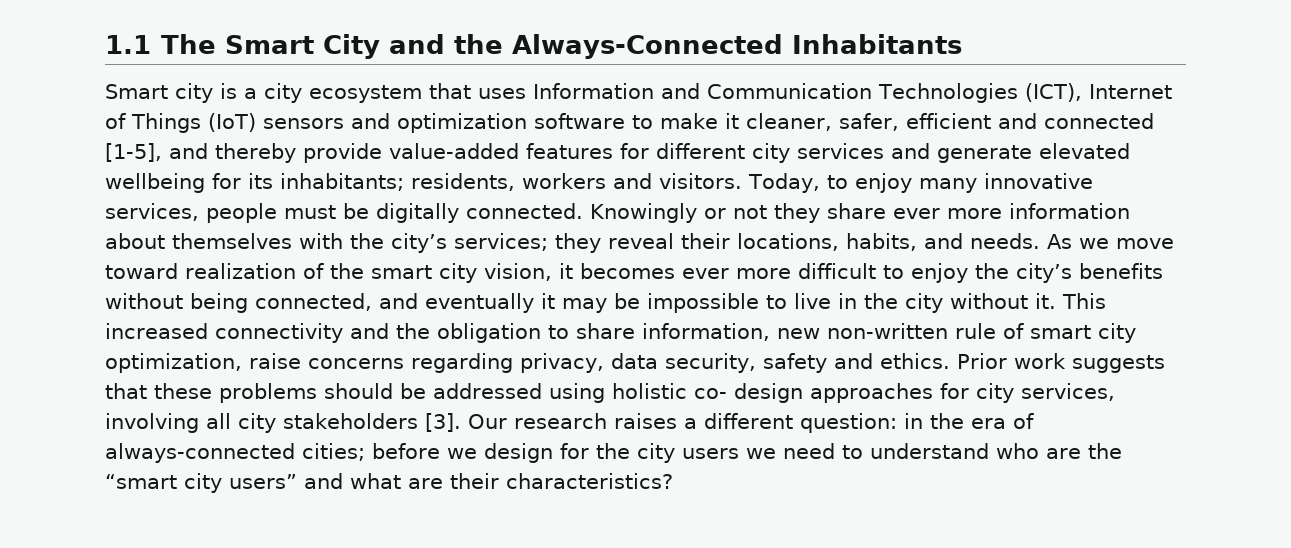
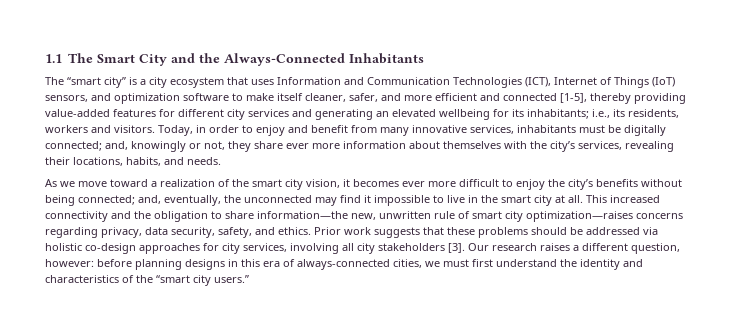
[105,83,213,103] Smart city -> [45,77,126,88] The “smart city”
[263,118,344,129] sensors -> [45,95,88,102] sensors,
[724,113,739,129] it -> [277,93,303,101] itself
(899, 122) none -> [381,93,432,101] and more
[169,143,382,163] and thereby provide -> [590,93,686,104] thereby providing
[937,145,1032,163] generate -> [315,109,389,120] generating an
(404, 182) none -> [592,109,625,118] i.e., its
[826,173,912,193] to enjoy -> [196,125,377,136] in order to enjoy and benefit from
[206,203,277,223] people -> [517,125,576,133] inhabitants
[466,203,767,223] connected. Knowingly or not -> [45,141,225,152] connected; and, knowingly or not,
[454,233,674,253] services; they reveal -> [578,141,674,152] services, revealing
(1040, 241) none -> (221, 161) //
(178, 271) none -> [151,181,157,187] a
[255,293,640,313] connected, and eventually it may be -> [78,195,371,206] connected; and, eventually, the unconnected may find it
[905,293,1056,313] city without it. -> [501,195,583,206] smart city at all.
[642,323,948,341] information, new non-written -> [257,211,431,220] information—the new, unwritten
[105,353,301,373] optimization, raise -> [526,211,633,222] optimization—raises
[763,353,827,373] safety -> [218,227,252,238] safety,
[549,383,803,403] using holistic co- design -> [643,227,658,235] [45,243,136,254] via holistic co-design
[799,413,1034,433] [105,443,1122,463] [105,473,673,493] question: in the era of always-connected cities; before we design for the city users we need to understand who are the “smart city users” and what are their characteristics? -> [631,243,680,254] [45,259,643,270] [45,275,249,286] question, however: before planning designs in this era of always-connected cities, we must first understand the identity and characteristics of the “smart city users.”

